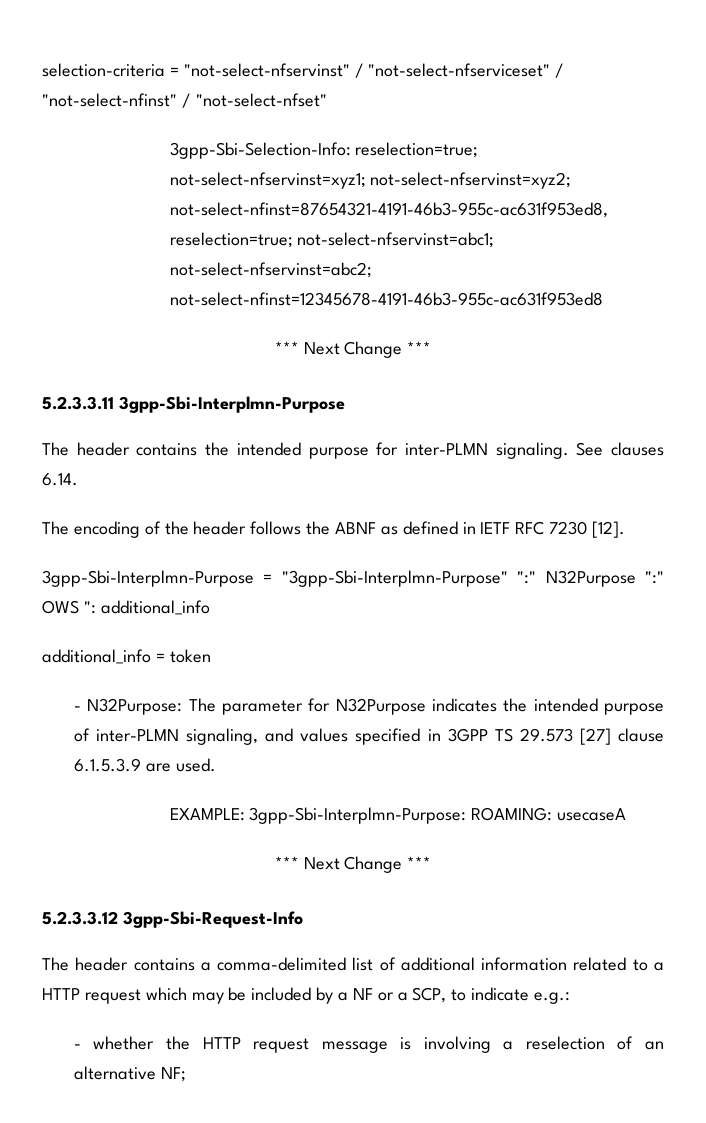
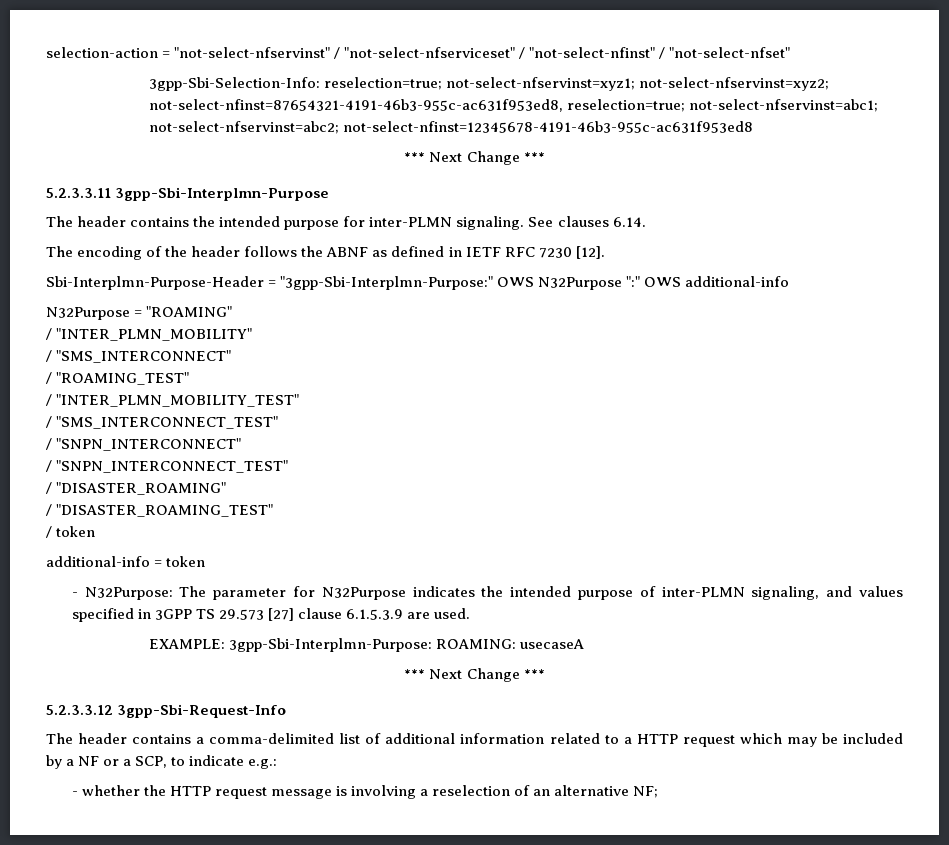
[42,63,165,77] selection-criteria -> [46,47,158,58] selection-action
[42,570,665,587] [42,600,210,615] [42,649,151,664] 3gpp-Sbi-Interplmn-Purpose = "3gpp-Sbi-Interplmn-Purpose" ":" N32Purpose ":" OWS ": additional_info // additional_info -> [46,276,790,290] [46,306,233,320] [46,328,253,341] [46,350,232,363] [46,372,190,385] [46,394,300,407] [46,416,279,429] [46,438,242,451] [46,460,289,473] [46,482,227,495] [46,504,274,517] [46,526,96,538] [46,556,150,567] Sbi-Interplmn-Purpose-Header = "3gpp-Sbi-Interplmn-Purpose:" OWS N32Purpose ":" OWS additional-info // N32Purpose = "ROAMING" // / "INTER_PLMN_MOBILITY" // / "SMS_INTERCONNECT" // / "ROAMING_TEST" // / "INTER_PLMN_MOBILITY_TEST" // / "SMS_INTERCONNECT_TEST" // / "SNPN_INTERCONNECT" // / "SNPN_INTERCONNECT_TEST" // / "DISASTER_ROAMING" // / "DISASTER_ROAMING_TEST" // / token // additional-info

